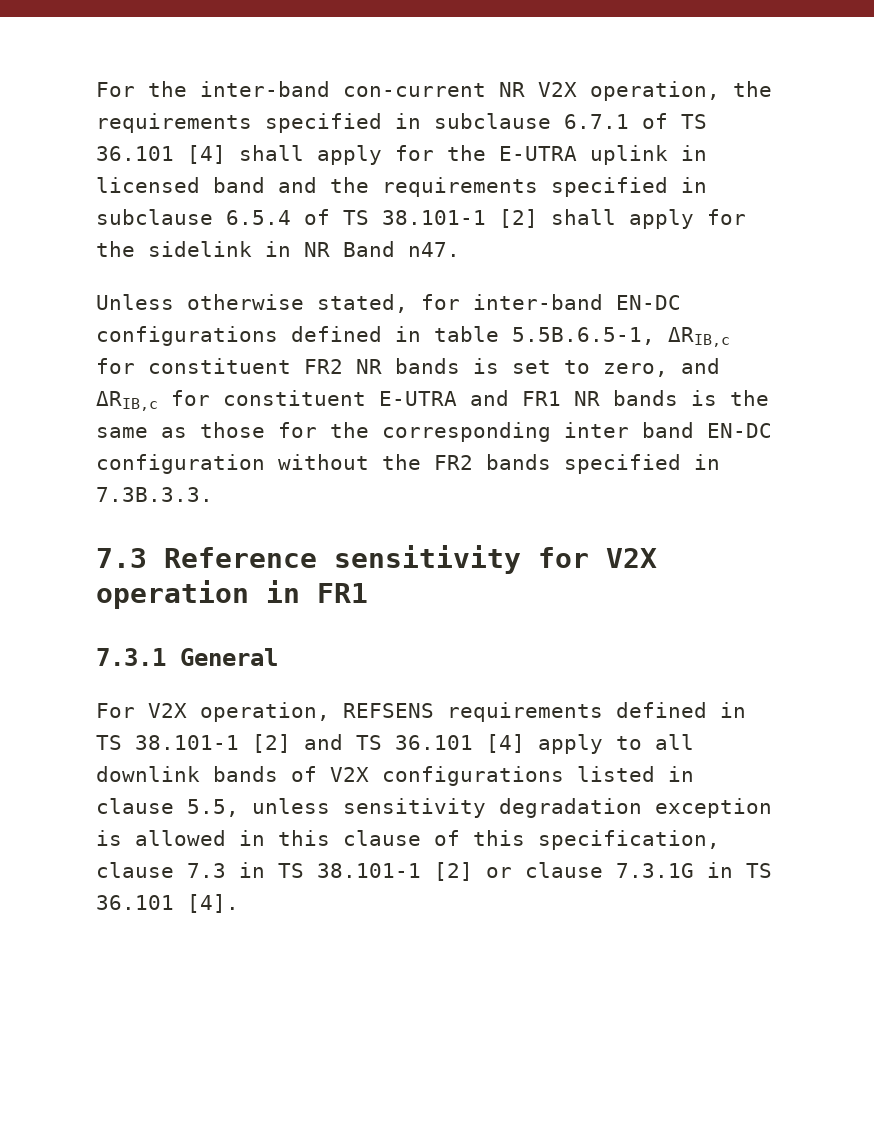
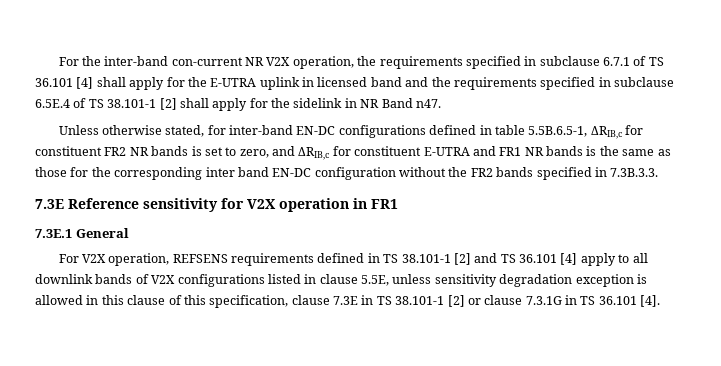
[226,210,291,225] 6.5.4 -> [35,99,70,108] 6.5E.4
[96,548,147,568] 7.3 -> [35,199,64,209] 7.3E
[96,648,166,666] 7.3.1 -> [35,229,72,238] 7.3E.1
[187,799,239,817] 5.5, -> [361,275,389,286] 5.5E,
[187,863,226,878] 7.3 -> [333,296,358,305] 7.3E

